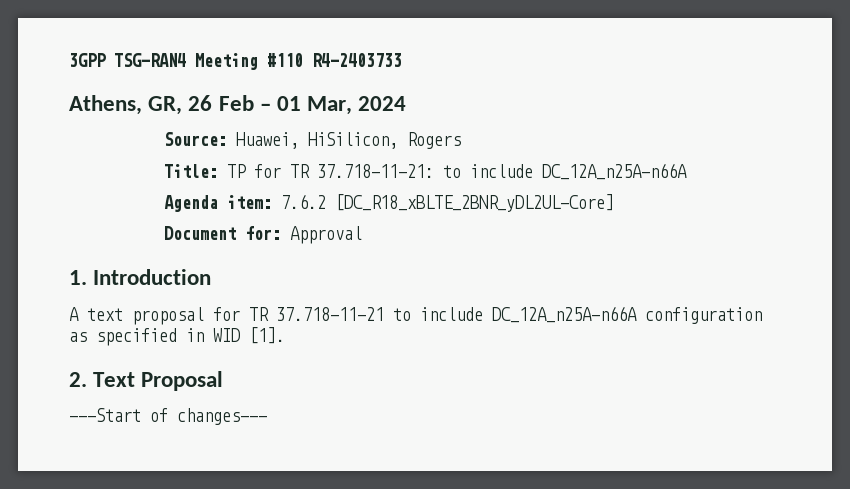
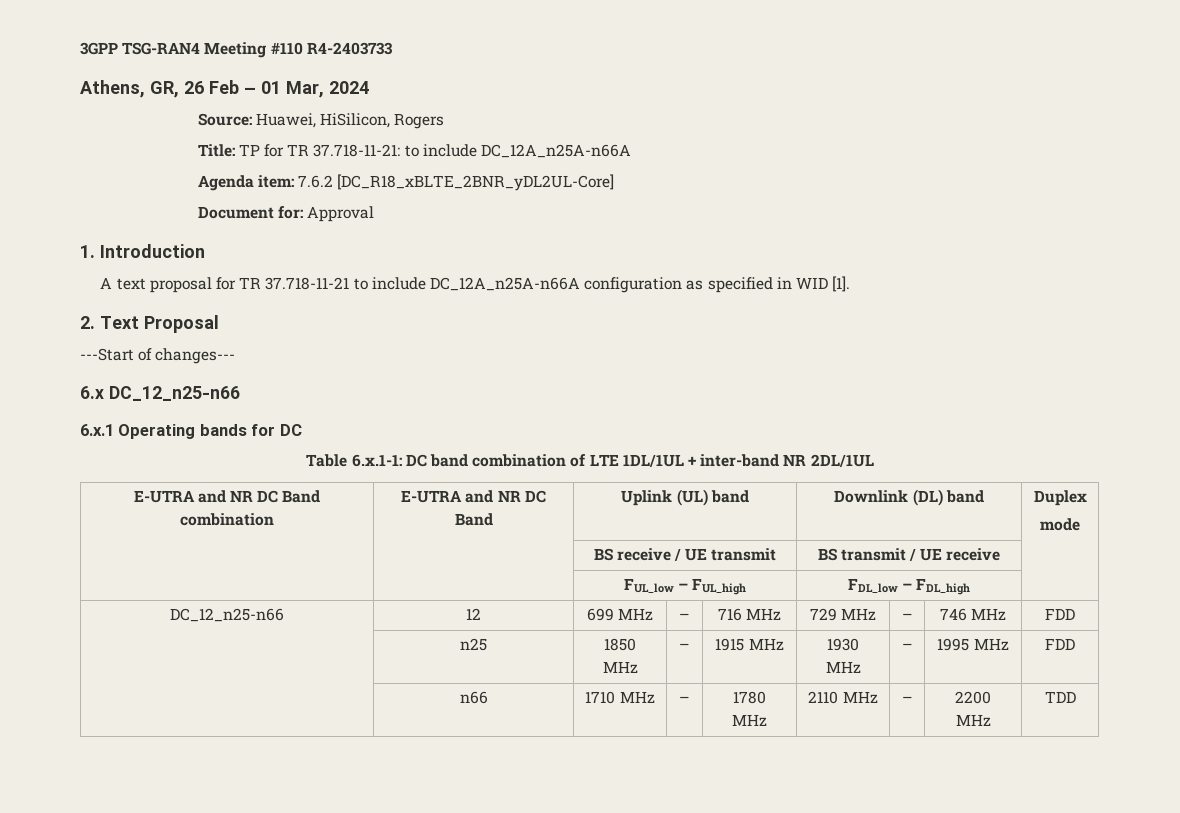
(267, 416) none -> [80,386,240,401] [80,424,302,439] [306,454,874,467] [133,490,321,503] [180,513,274,526] [401,490,546,503] [454,513,493,526] [621,489,749,506] [834,489,984,506] [1033,490,1087,506] [1040,518,1080,531] [593,548,777,561] [817,548,1001,561] [623,578,747,595] [847,578,971,595] [170,608,284,622] [466,608,481,620] [586,608,654,621] [679,613,690,620] [717,608,782,621] [809,608,877,621] [901,613,913,620] [939,608,1007,621] [1045,608,1075,620] [460,638,487,651] [604,638,636,651] [602,661,638,673] [679,643,690,650] [715,638,784,651] [827,638,859,651] [825,661,861,673] [901,643,913,650] [937,638,1009,651] [1045,638,1075,650] [459,691,488,704] [585,691,655,704] [679,696,690,703] [733,691,766,704] [732,714,767,726] [808,691,878,704] [901,696,913,703] [955,691,991,704] [955,714,991,726] [1044,691,1076,703] // 6.x DC_12_n25-n66 // 6.x.1 Operating bands for DC // Table 6.x.1-1: DC band combination of LTE 1DL/1UL + inter-band NR 2DL/1UL // E-UTRA and NR DC Band combination | E-UTRA and NR DC Band | Uplink (UL) band | Downlink (DL) band | Duplex // mode // | | BS receive / UE transmit | BS transmit / UE receive | // | | FUL_low – FUL_high | FDL_low – FDL_high | // DC_12_n25-n66 | 12 | 699 MHz | – | 716 MHz | 729 MHz | – | 746 MHz | FDD // | n25 | 1850 MHz | – | 1915 MHz | 1930 MHz | – | 1995 MHz | FDD // | n66 | 1710 MHz | – | 1780 MHz | 2110 MHz | – | 2200 MHz | TDD

